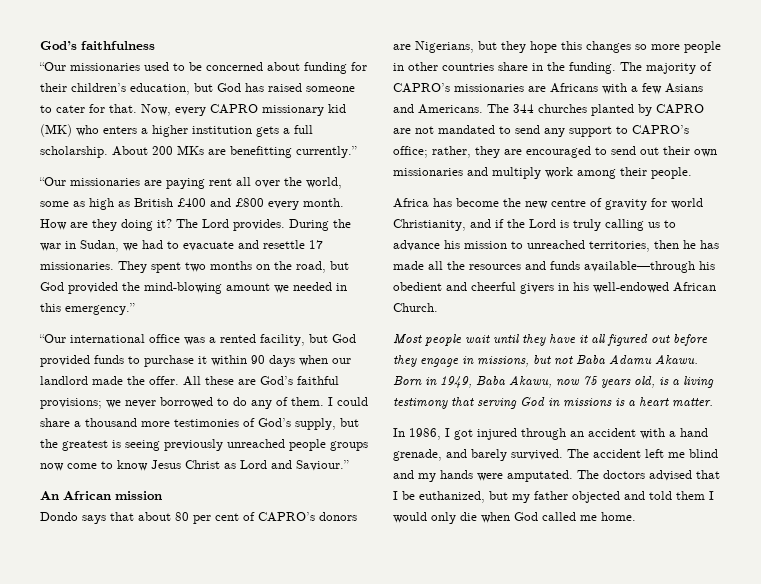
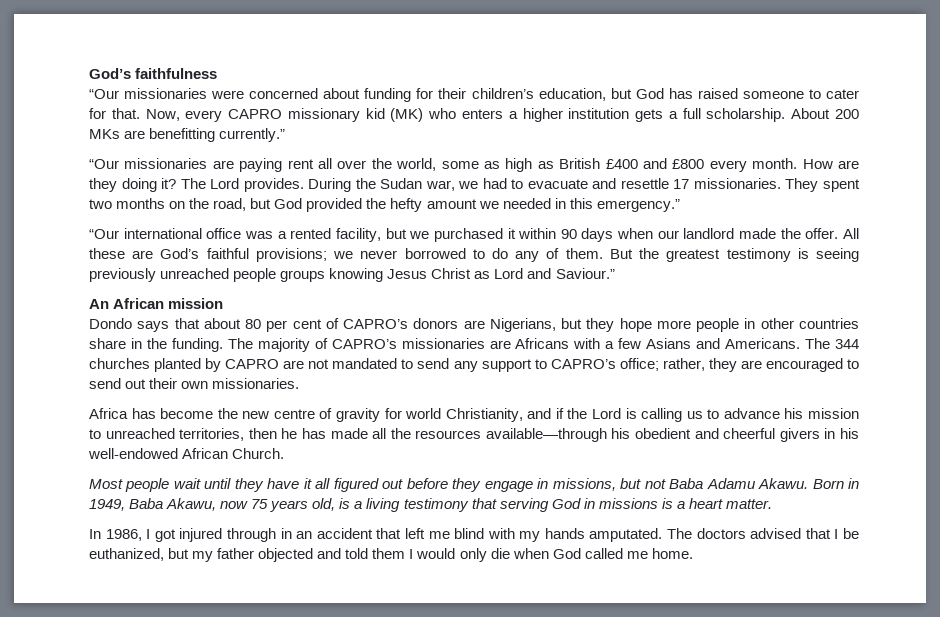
[144,62,202,71] used to be -> [211,90,245,99] were
[40,240,119,252] war in Sudan, -> [380,178,455,191] Sudan war,
[144,282,222,294] mind-blowing -> [390,198,423,212] hefty
[332,334,356,343] [40,355,194,367] God provided funds to purchase -> [409,228,503,242] we purchased
[328,397,368,406] [40,418,359,430] I could share a thousand more testimonies of God’s supply, but -> [609,249,633,259] But
(108, 445) none -> [726,248,791,262] testimony
[40,460,148,471] now come to know -> [329,268,384,282] knowing
[561,41,647,53] this changes so -> (652, 325) none
[393,167,692,179] missionaries and multiply work among their people. -> [212,378,300,389] missionaries.
[573,219,601,231] truly -> (637, 413) none
[525,261,580,270] and funds -> (482, 434) none
(566, 434) none -> [280,528,292,539] in
[640,428,708,439] [393,449,641,461] with a hand grenade, and barely survived. The accident -> [376,528,402,539] that
[393,470,414,479] and -> [487,528,515,539] with
[477,473,503,481] were -> (585, 533) none

